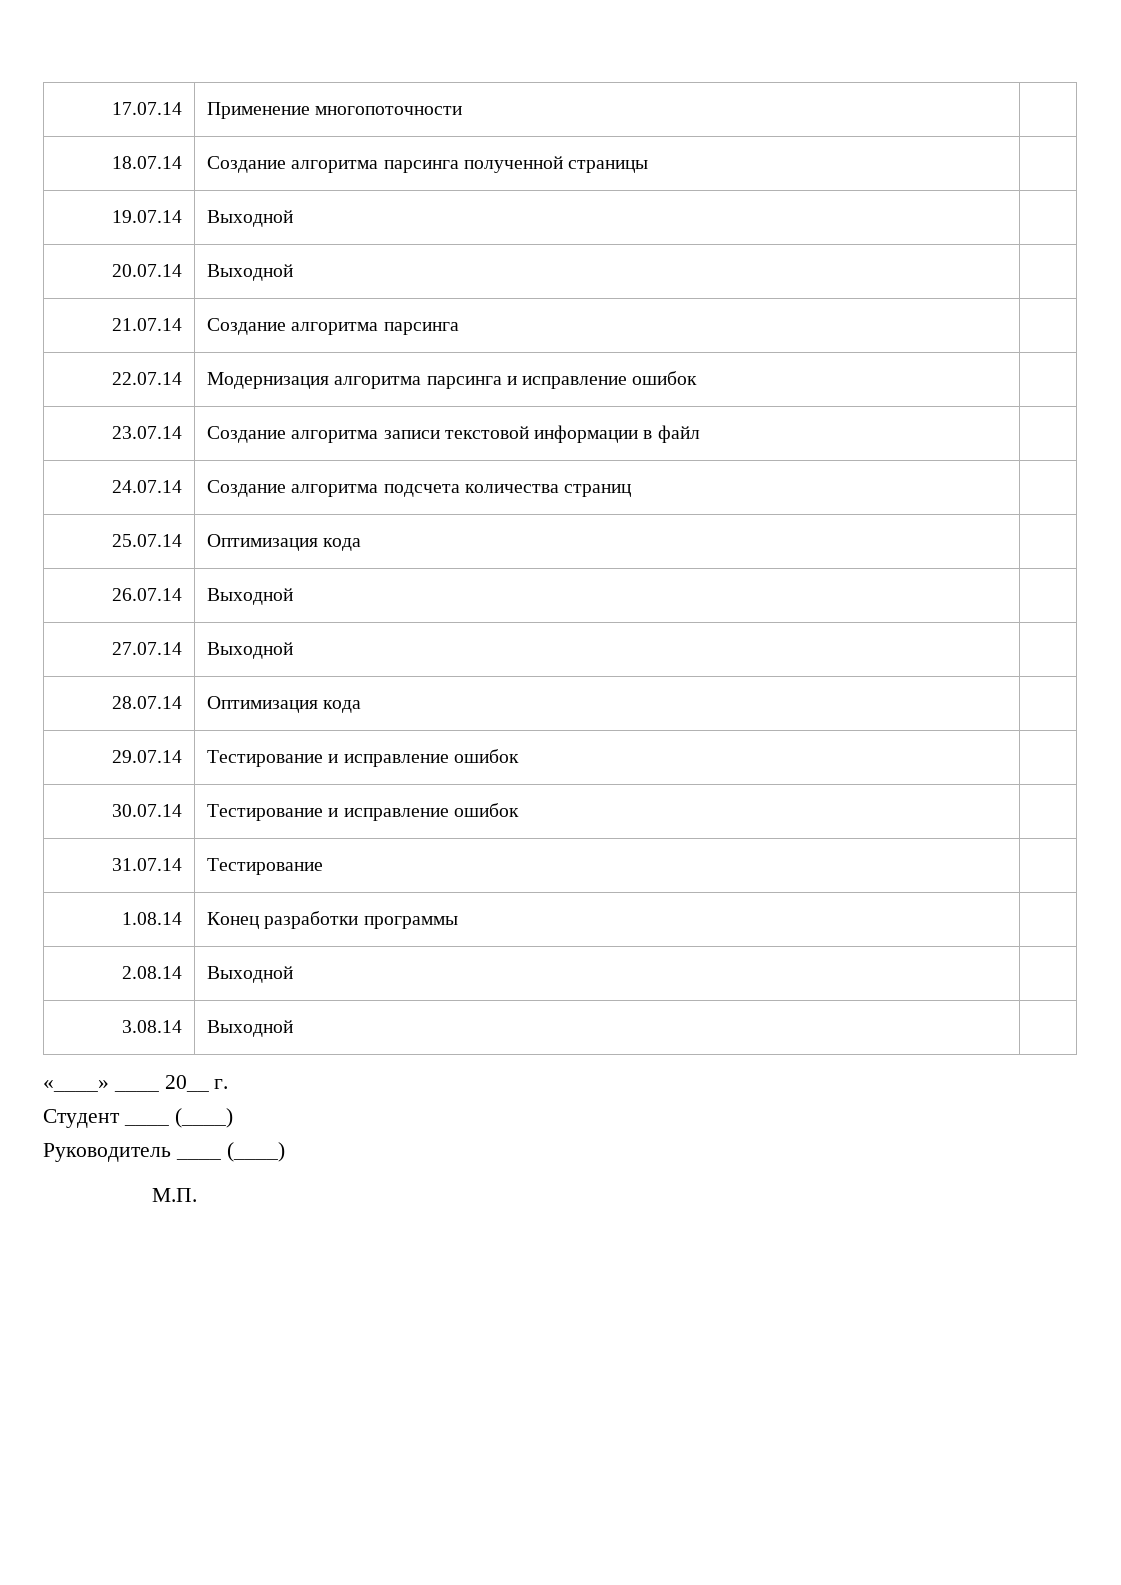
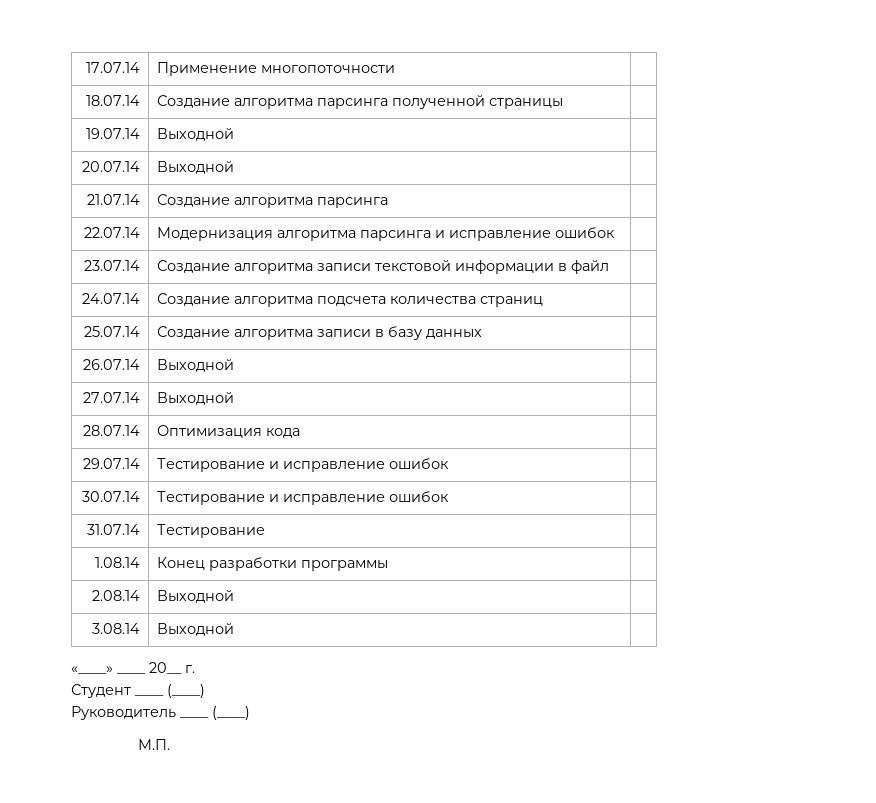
[207,534,362,551] Оптимизация кода -> [157,326,483,340] Создание алгоритма записи в базу данных

